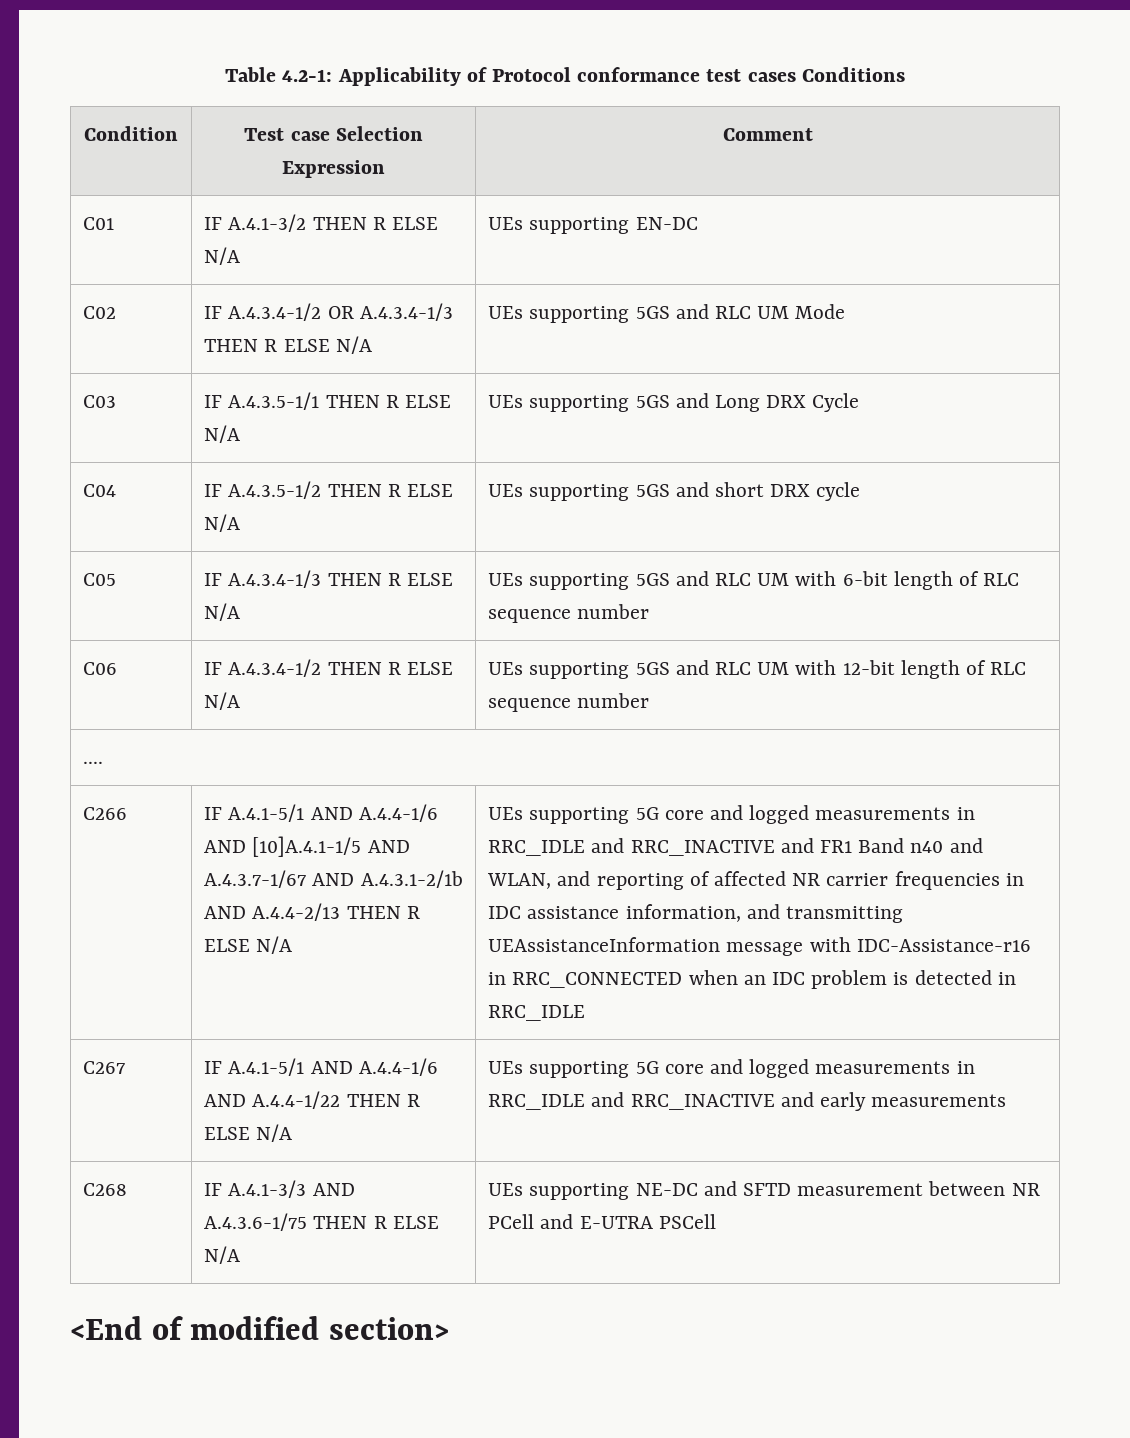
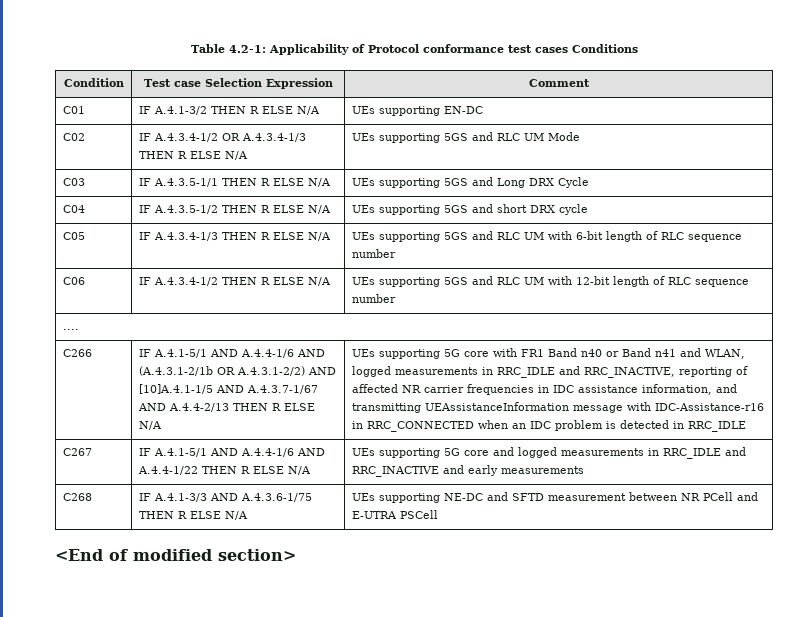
(247, 846) none -> [138,366,336,376] (A.4.3.1-2/1b OR A.4.3.1-2/2) AND
[360,870,463,888] [204,906,247,919] A.4.3.1-2/1b AND -> (166, 407) none
[709,805,975,824] [488,838,983,856] [487,871,591,889] and logged measurements in RRC_IDLE and RRC_INACTIVE and FR1 Band n40 and WLAN, and -> [492,348,745,359] [351,366,675,378] with FR1 Band n40 or Band n41 and WLAN, logged measurements in RRC_IDLE and RRC_INACTIVE,

